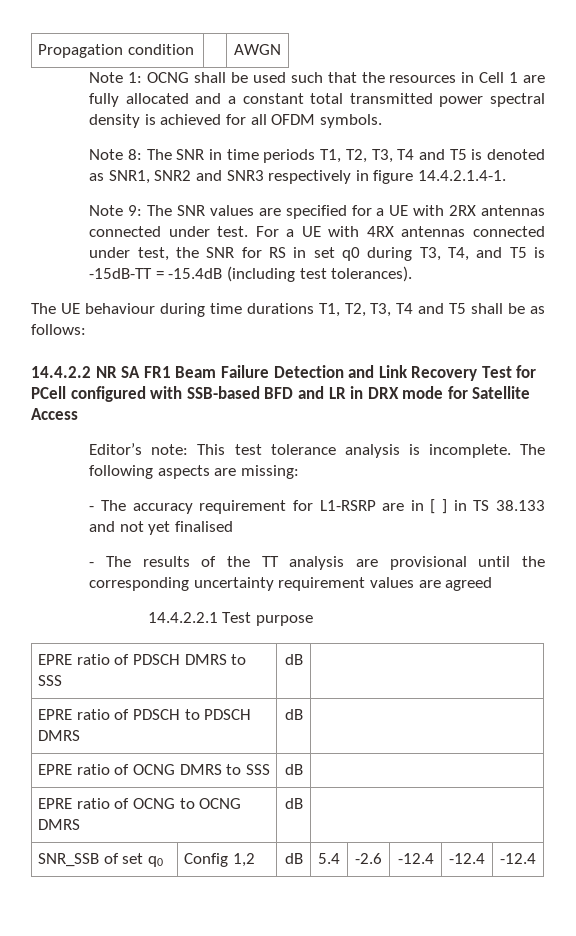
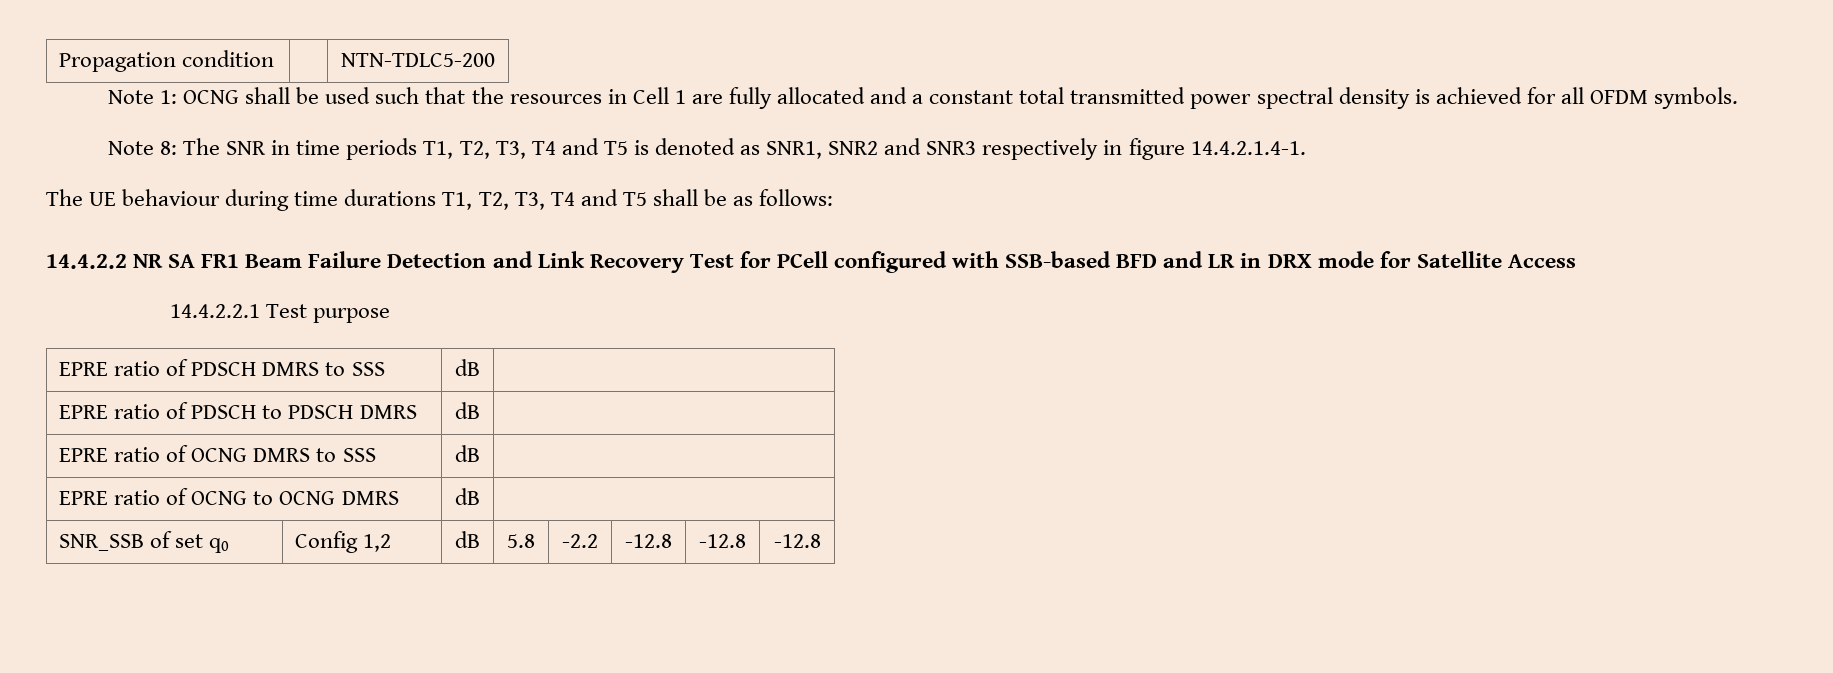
[234,44,281,55] AWGN -> [341,53,495,67] NTN-TDLC5-200
[89,205,545,219] [89,226,545,237] [89,247,545,261] [89,266,413,282] // Note 9: The SNR values are specified for a UE with 2RX antennas connected under test. For a UE with 4RX antennas connected under test, the SNR for RS in set q0 during T3, T4, and T5 is -15dB-TT = -15.4dB (including test tolerances). -> (1306, 148) none
[89,443,545,458] [89,465,300,479] [89,499,545,514] [89,521,234,535] [89,556,545,570] [89,577,493,591] // Editor’s note: This test tolerance analysis is incomplete. The following aspects are missing: // - The accuracy requirement for L1-RSRP are in [ ] in TS 38.133 and not yet finalised // - The results of the TT analysis are provisional until the corresponding uncertainty requirement values are agreed -> (1576, 261) none
[318,853,340,864] [355,853,382,864] [397,853,434,864] [449,853,485,864] [500,853,536,864] 5.4 | -2.6 | -12.4 | -12.4 | -12.4 -> [507,534,535,548] [562,534,598,548] [625,534,672,548] [699,534,746,548] [773,534,821,548] 5.8 | -2.2 | -12.8 | -12.8 | -12.8

